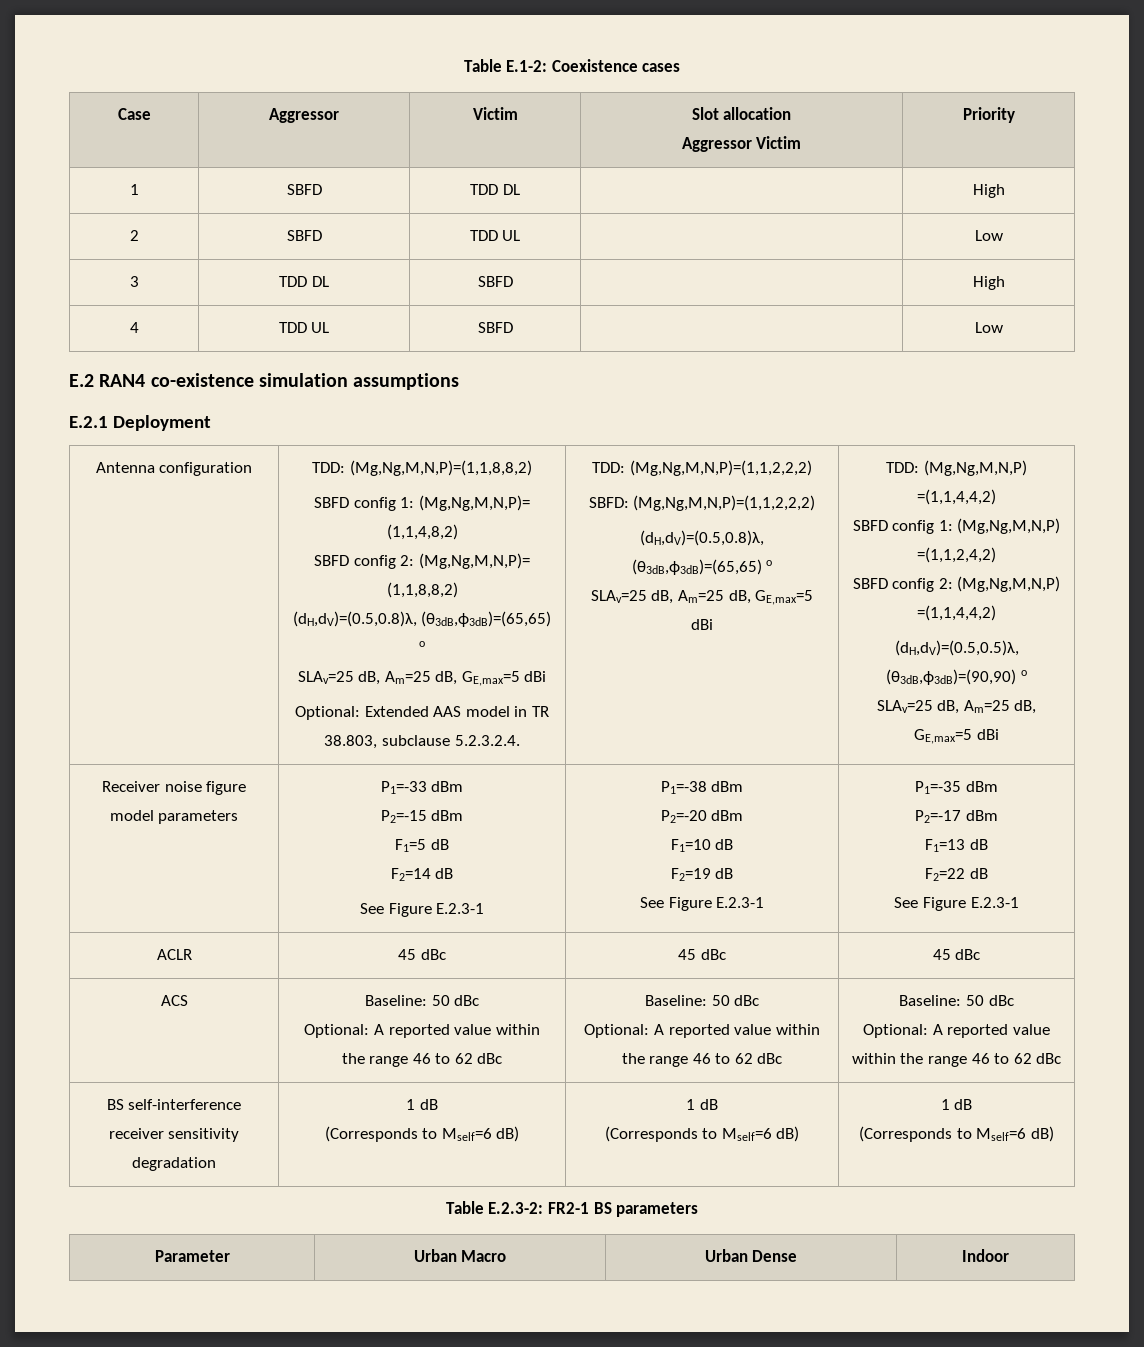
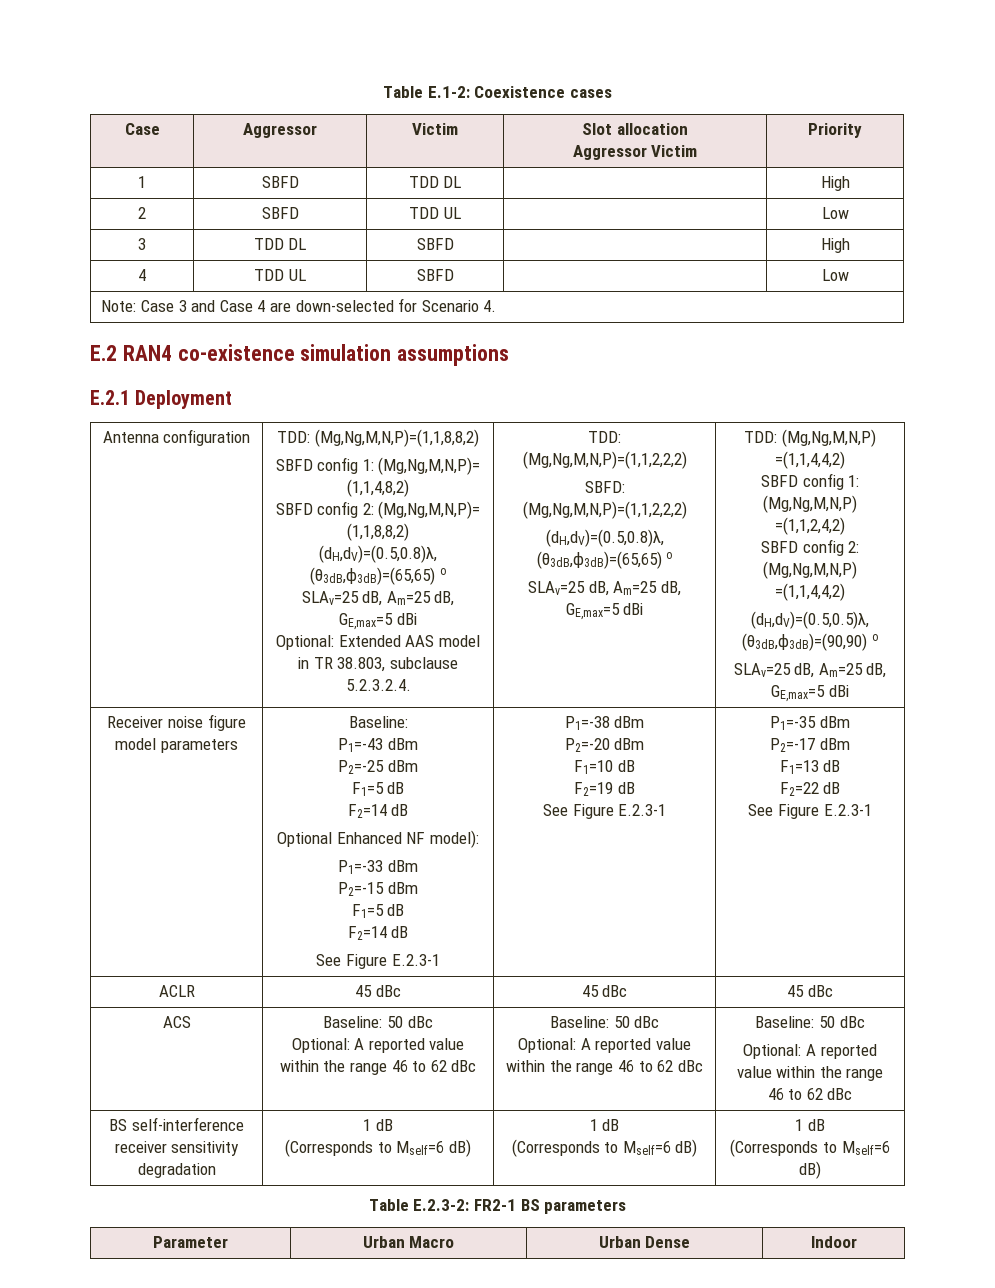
(1003, 327) none -> [101,298,497,312] // Note: Case 3 and Case 4 are down-selected for Scenario 4.
(239, 817) none -> [348,716,408,728] [338,738,418,752] [338,760,418,774] [351,782,405,796] [347,804,409,818] [277,830,479,848] Baseline: // P1=-43 dBm // P2=-25 dBm // F1=5 dB // F2=14 dB // Optional Enhanced NF model): //

